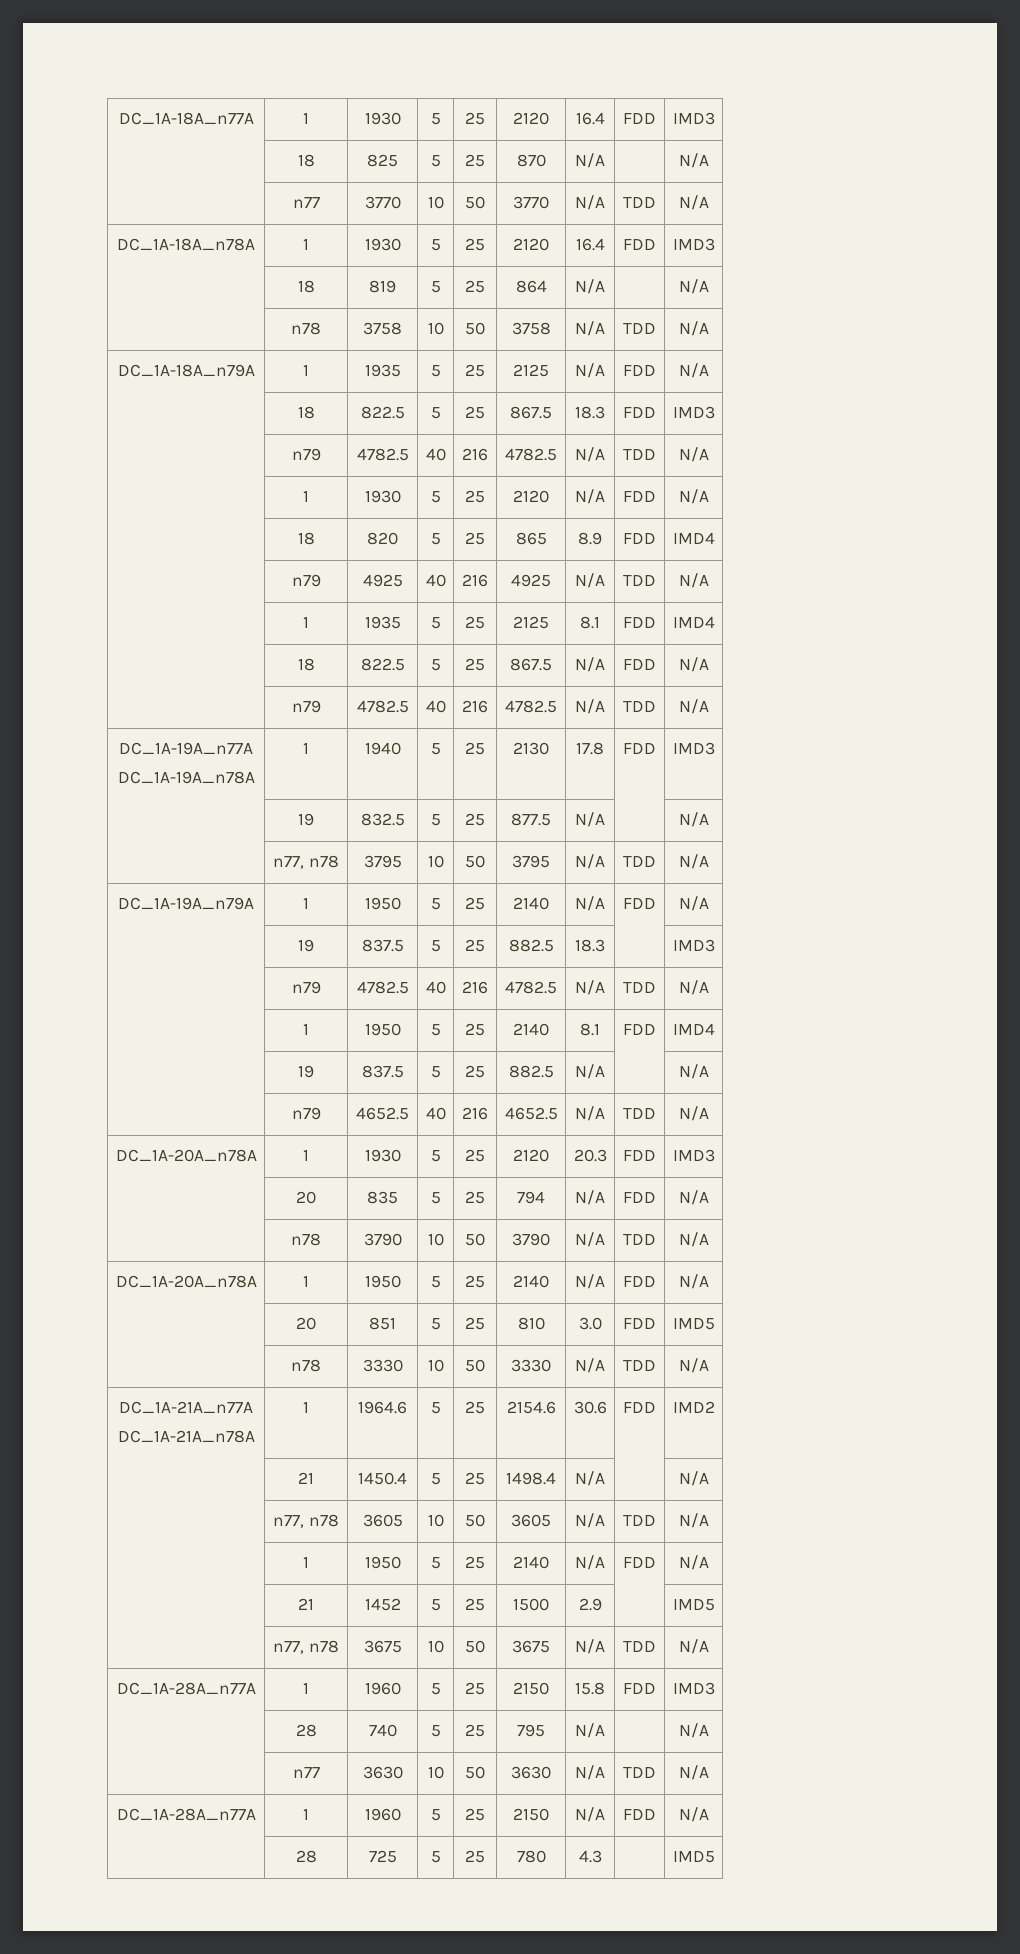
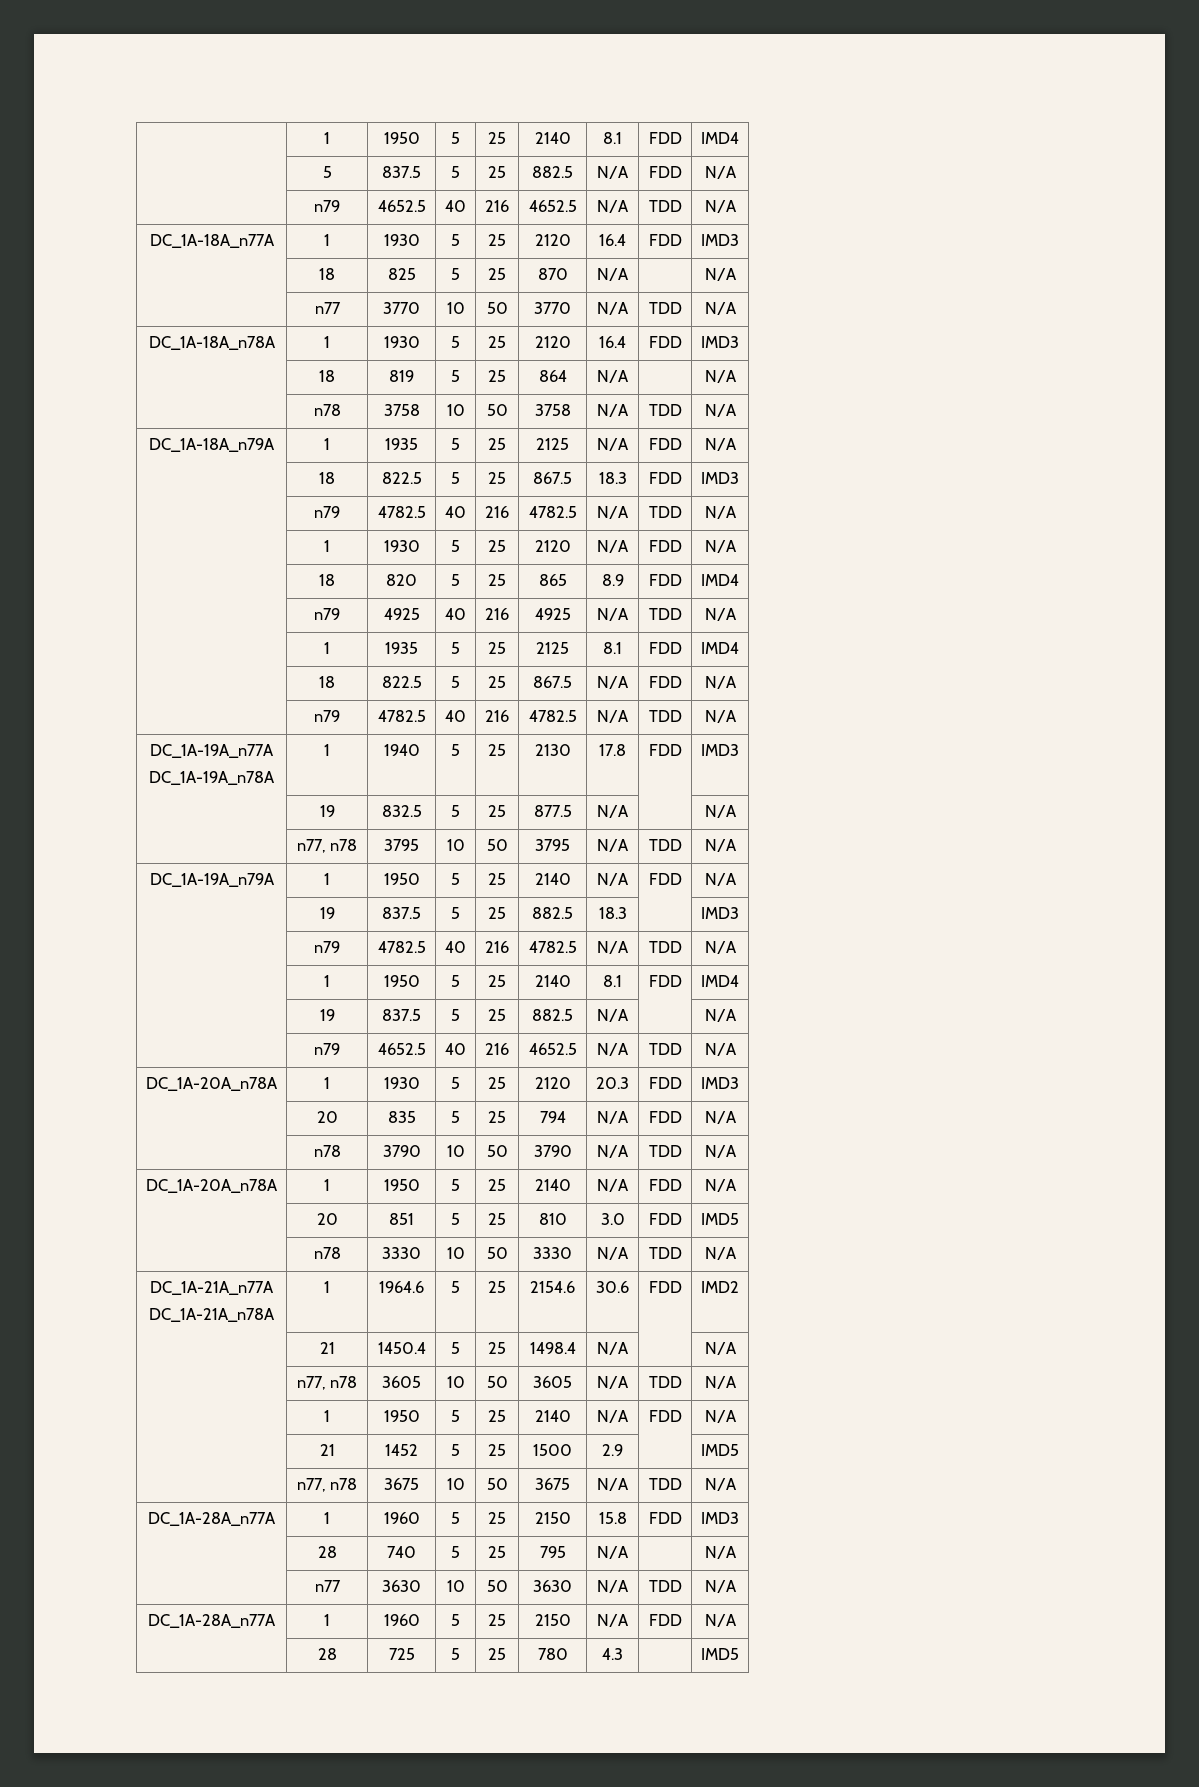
(118, 118) none -> [324,132,330,144] [383,132,420,144] [451,132,460,144] [488,132,506,144] [534,132,571,144] [603,132,622,144] [648,132,682,144] [701,132,739,144] [322,166,332,178] [382,166,421,178] [451,166,460,178] [488,166,506,178] [532,166,573,178] [597,166,630,179] [648,166,682,178] [704,166,737,179] [314,200,340,212] [377,200,426,212] [445,200,466,212] [485,200,509,212] [528,200,577,212] [597,200,630,213] [648,200,682,212] [704,200,737,213] | 1 | 1950 | 5 | 25 | 2140 | 8.1 | FDD | IMD4 // | 5 | 837.5 | 5 | 25 | 882.5 | N/A | FDD | N/A // | n79 | 4652.5 | 40 | 216 | 4652.5 | N/A | TDD | N/A //

